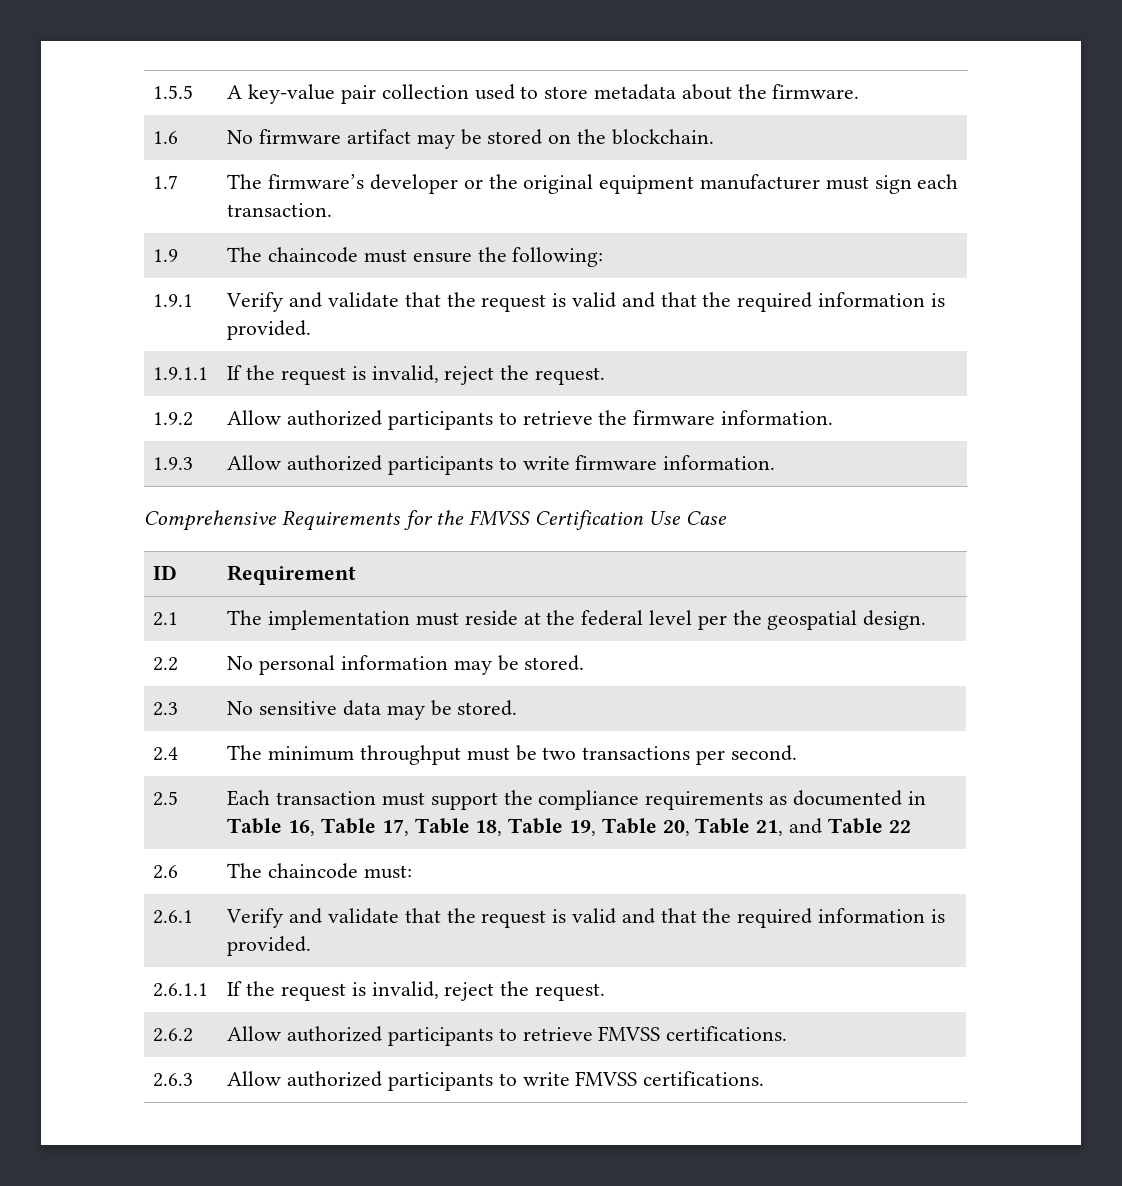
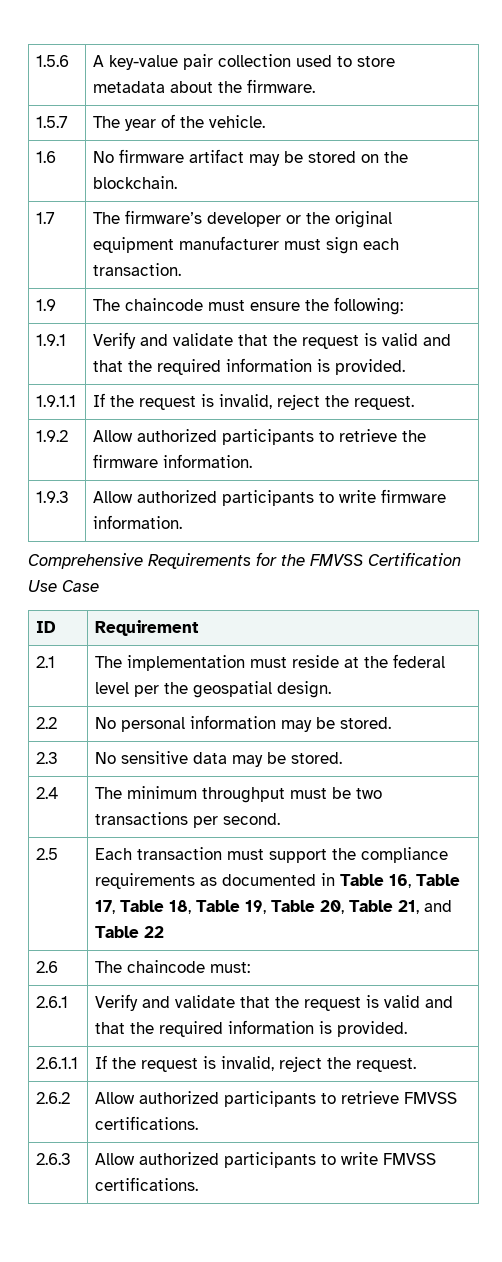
[153,85,194,99] 1.5.5 -> [36,55,70,67] 1.5.6
(860, 91) none -> [36,116,69,128] [93,114,266,131] // 1.5.7 | The year of the vehicle.

